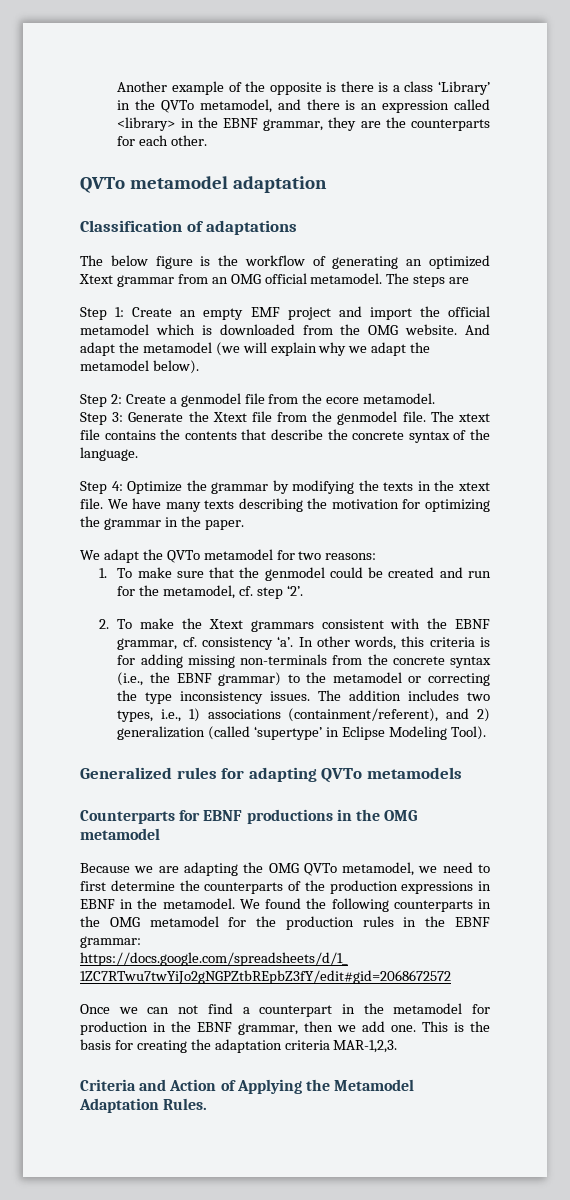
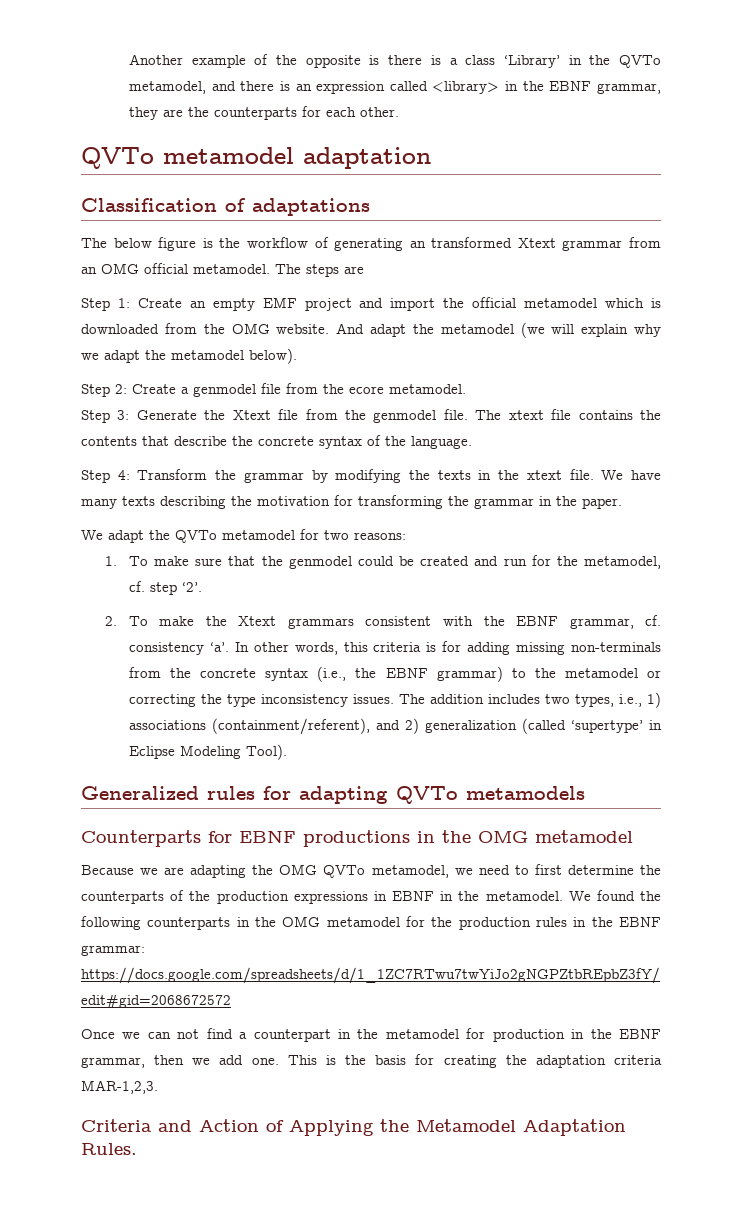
[428,255,490,269] optimized -> [431,237,513,248] transformed
[127,481,183,494] Optimize -> [137,469,208,480] Transform
[424,499,490,512] optimizing -> [358,495,443,509] transforming

